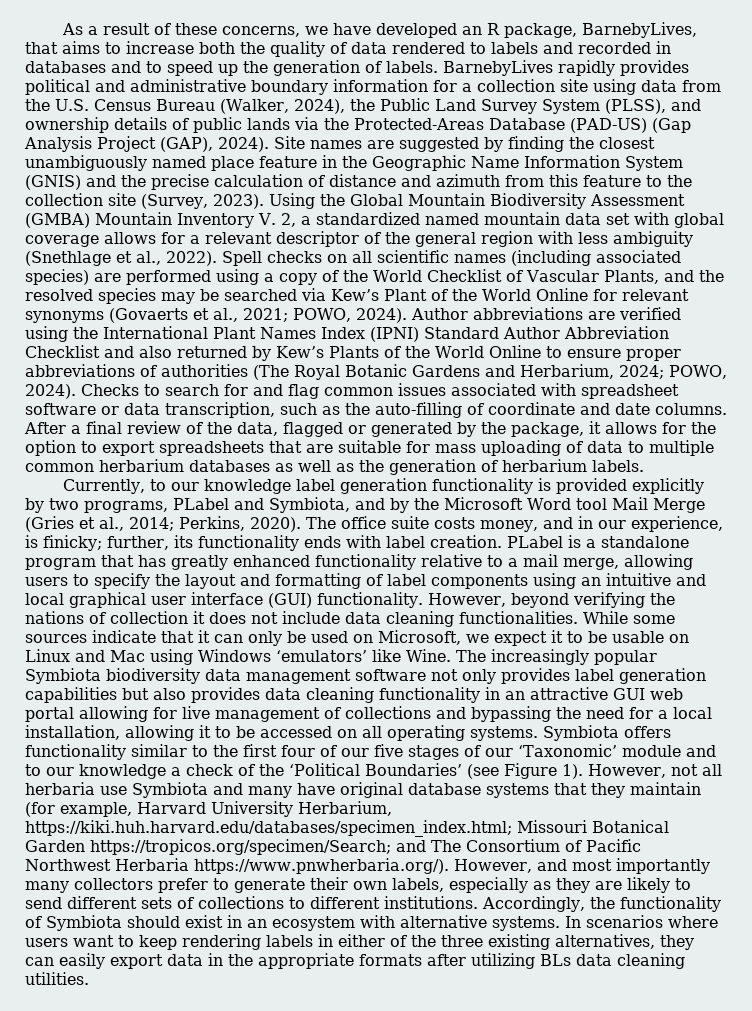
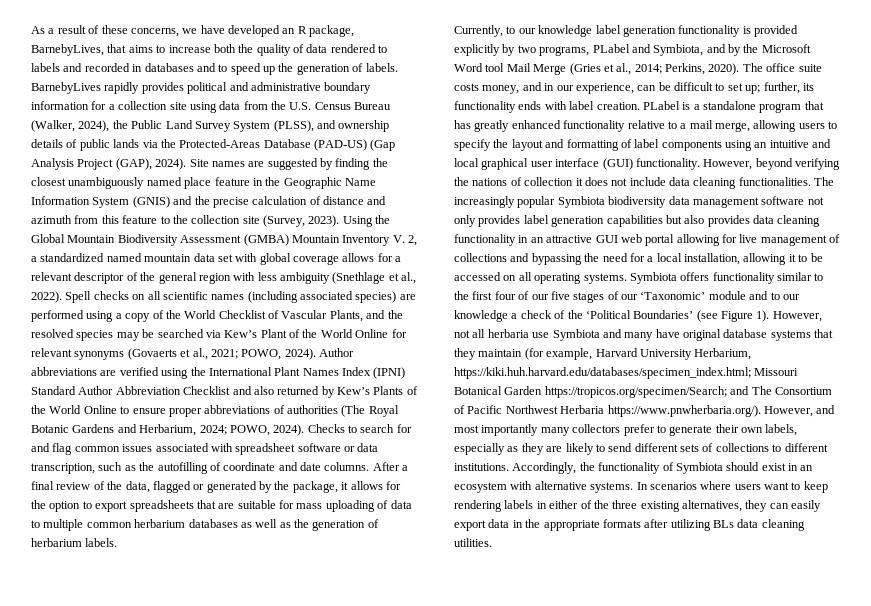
[375,402,462,418] auto-filling -> [157,462,208,474] autofilling
[25,535,102,551] is finicky; -> [637,82,761,94] can be difficult to set up;
[583,611,675,624] [25,630,689,646] [25,649,451,665] While some sources indicate that it can only be used on Microsoft, we expect it to be usable on Linux and Mac using Windows ‘emulators’ like Wine. -> (811, 181) none

